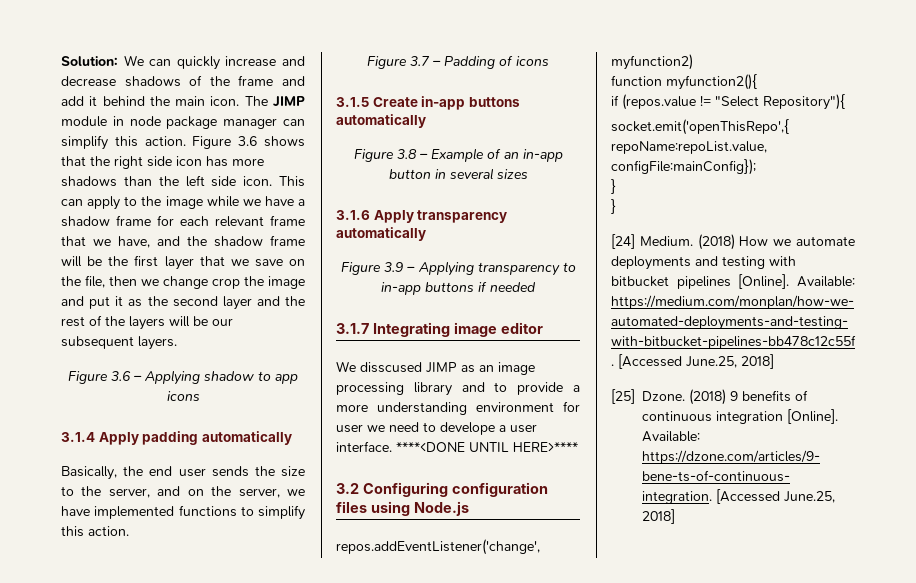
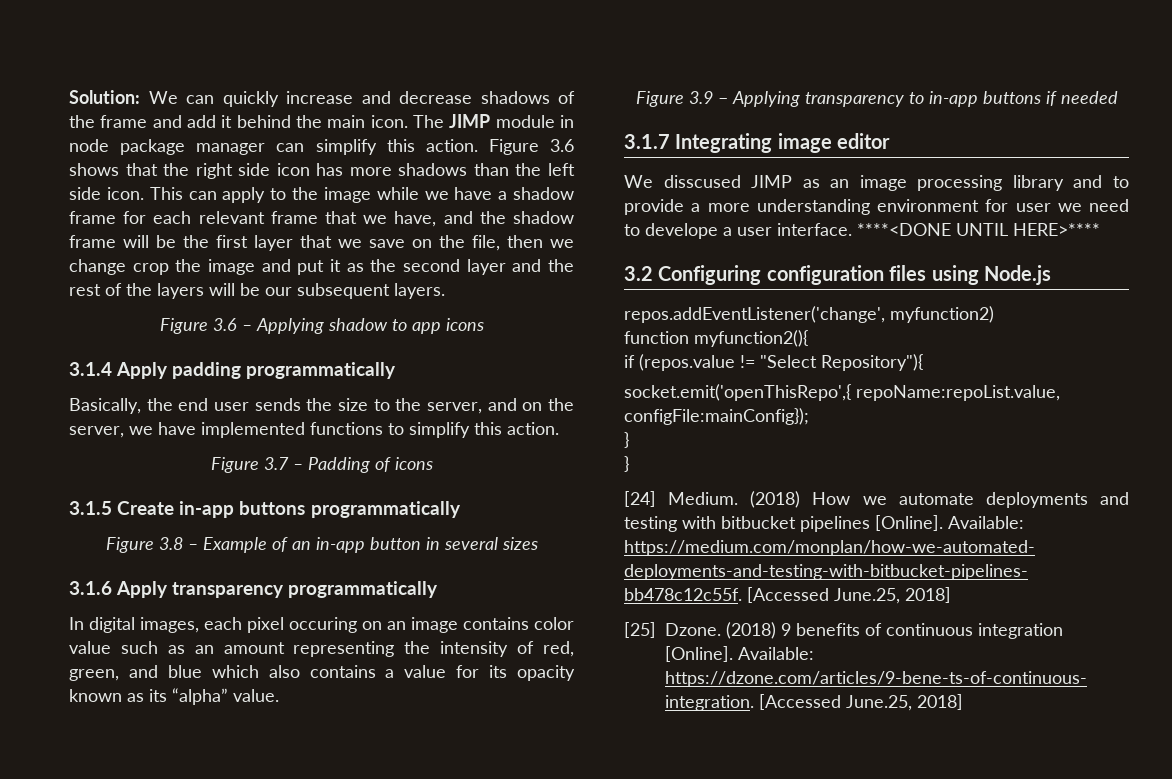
[201,431,292,445] automatically -> [246,362,397,379] programmatically
[336,114,426,128] automatically -> [310,501,461,518] programmatically
[336,227,426,241] automatically -> [288,581,439,598] [69,617,574,633] [69,641,575,657] [69,665,575,681] [69,688,279,705] programmatically // In digital images, each pixel occuring on an image contains color value such as an amount representing the intensity of red, green, and blue which also contains a value for its opacity known as its “alpha” value.

